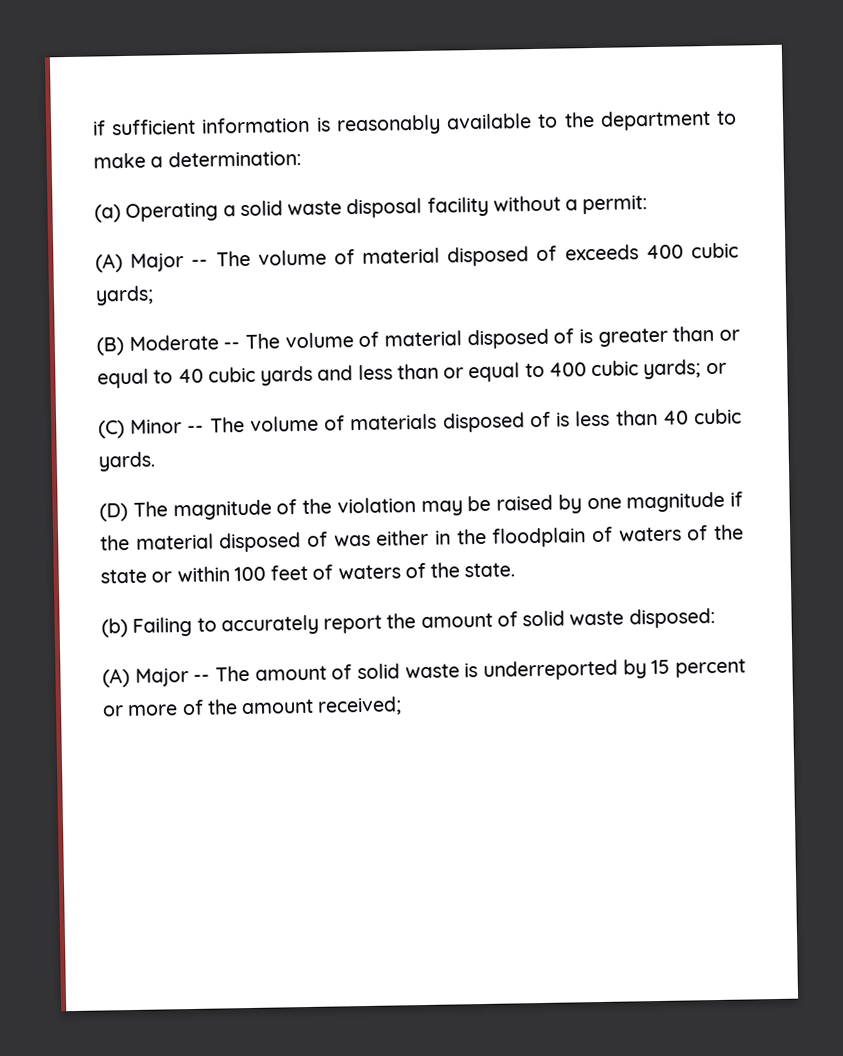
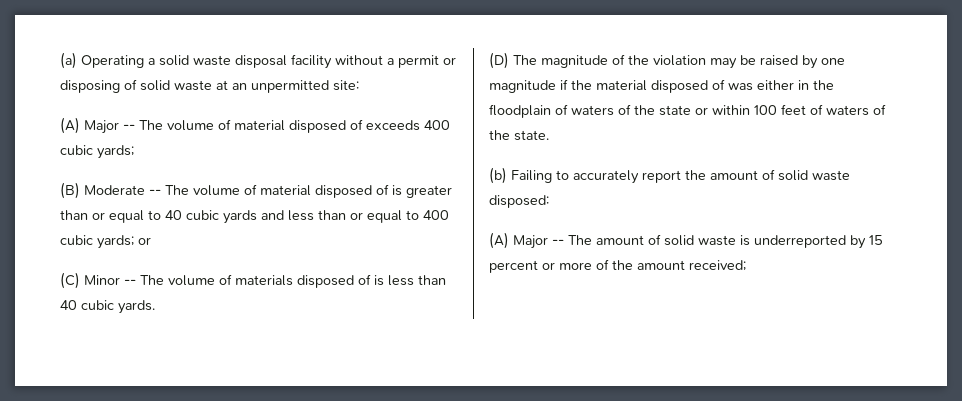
[92,110,737,136] [93,149,302,169] if sufficient information is reasonably available to the department to make a determination: // -> (60, 60) none
[582,195,649,215] permit: -> [398,55,456,68] [60,79,359,93] permit or disposing of solid waste at an unpermitted site:

